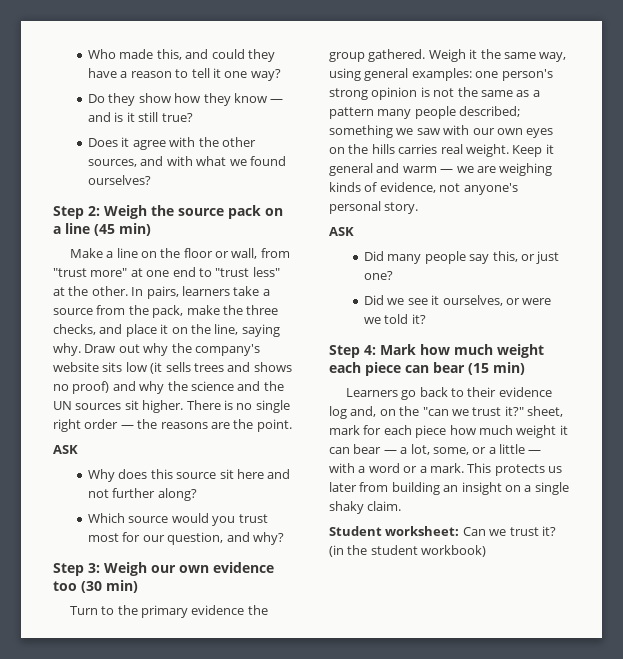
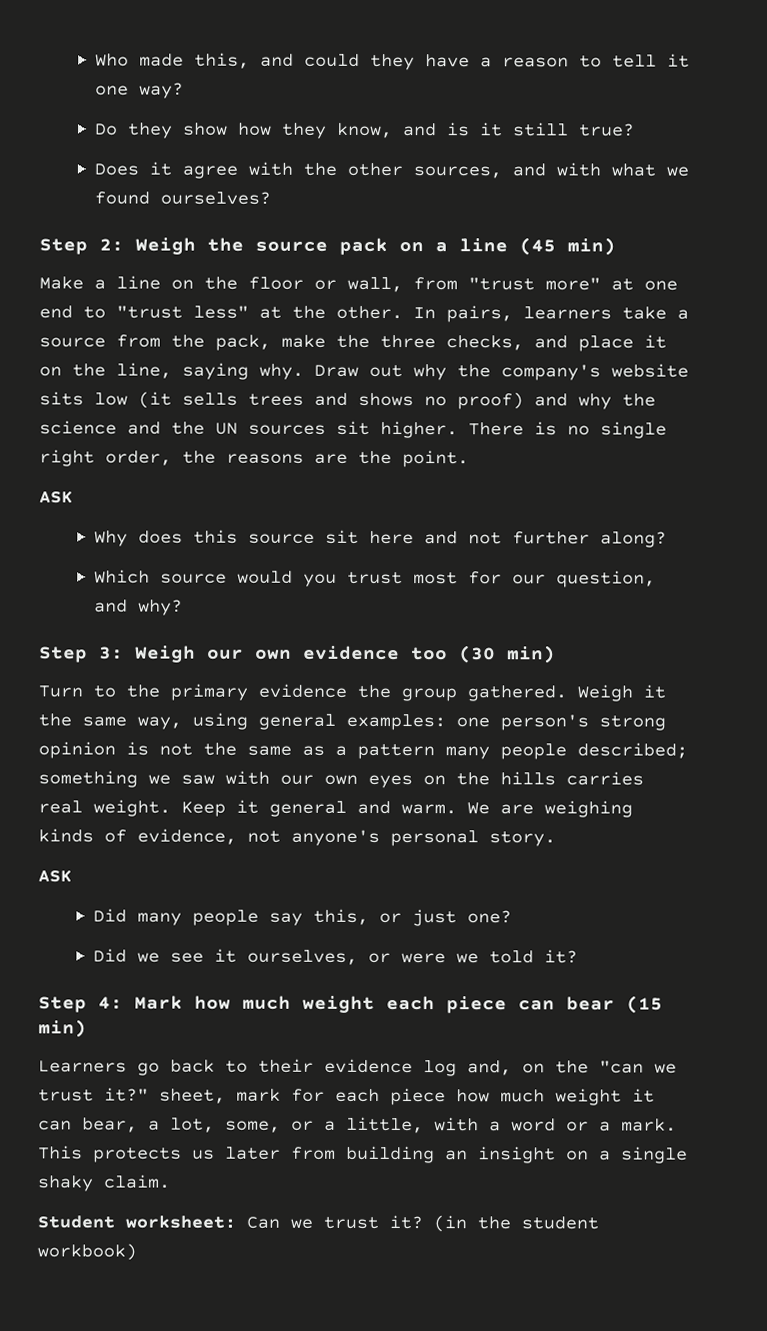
[233,93,284,103] know — -> [336,122,393,139] know,
[84,419,134,429] order — -> [105,450,172,466] order,
[402,166,474,173] warm — we -> [401,802,490,815] warm. We
[353,444,397,454] bear — -> [82,1117,138,1133] bear,
[499,444,542,454] little — -> [346,1116,424,1134] little,

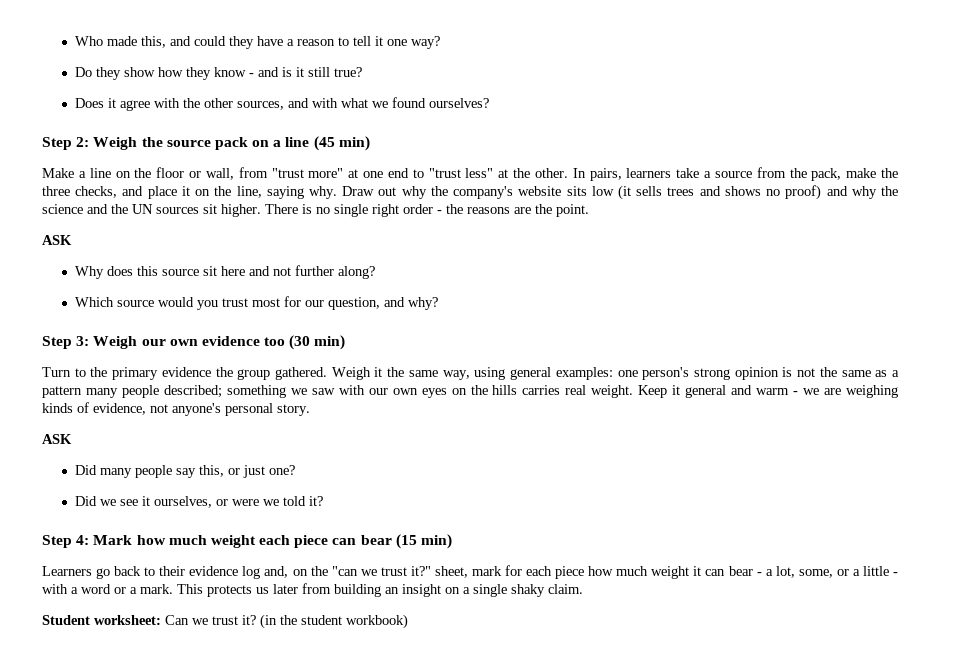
[336,122,393,139] know, -> [214,67,255,77] know -
[105,450,172,466] order, -> [403,204,442,214] order -
[401,802,490,815] warm. We -> [756,388,820,395] warm - we
[82,1117,138,1133] bear, -> [728,566,762,576] bear -
[346,1116,424,1134] little, -> [862,566,898,576] little -

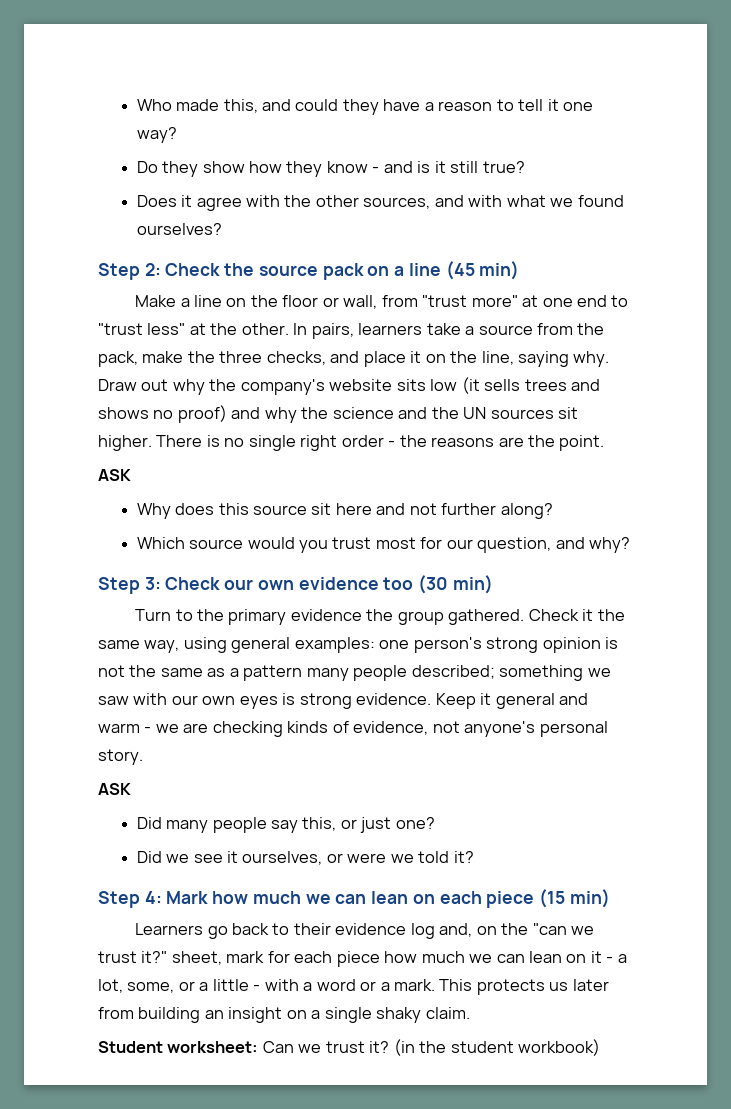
[93,137,138,150] Weigh -> [165,263,221,276] Check
[93,336,138,349] Weigh -> [165,577,221,590] Check
[331,367,371,380] Weigh -> [528,609,579,621] Check
[451,385,634,398] on the hills carries real weight. -> [282,693,432,709] is strong evidence.
[846,385,899,398] weighing -> [212,721,283,737] checking
[210,535,392,548] weight each piece can bear -> [305,891,535,908] we can lean on each piece
[651,566,753,579] weight it can bear -> [469,951,602,963] we can lean on it

